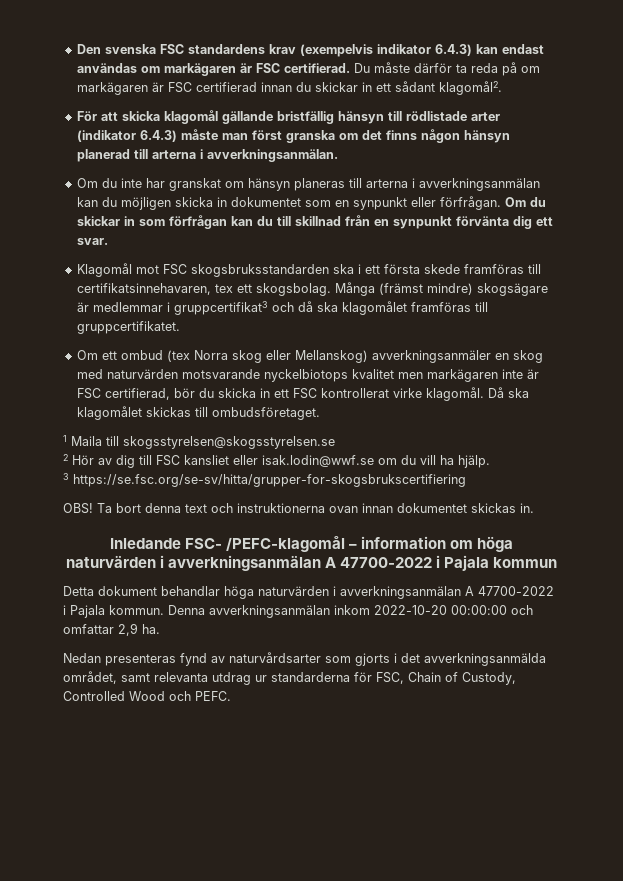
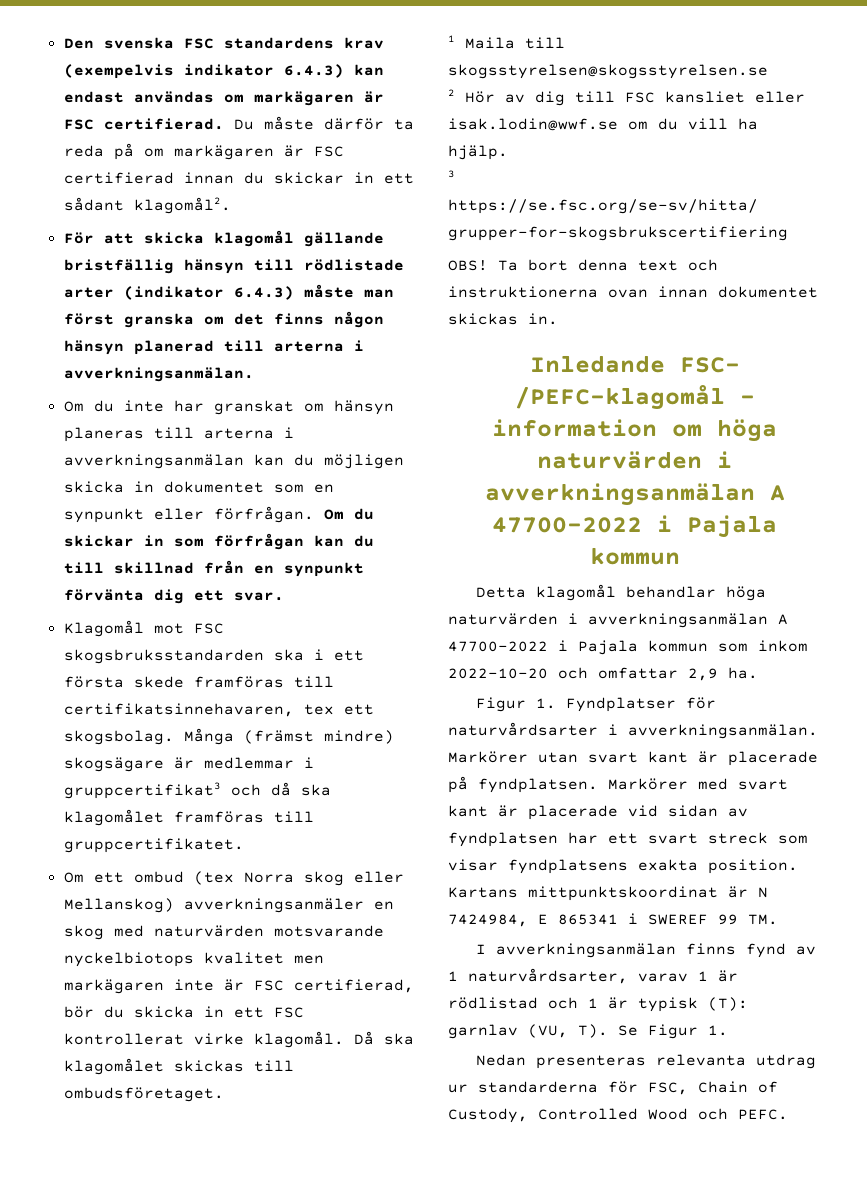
[98,586,157,596] dokument -> [535,584,616,601] klagomål
[109,605,330,618] kommun. Denna avverkningsanmälan -> [648,640,748,652] kommun som
[451,605,507,615] 00:00:00 -> (548, 673) none
[63,652,546,666] [63,671,150,684] Nedan presenteras fynd av naturvårdsarter som gjorts i det avverkningsanmälda området, samt -> [475,697,716,712] [448,722,818,739] [448,751,818,766] [448,776,788,793] [448,805,748,820] [448,832,808,847] [448,859,798,874] [448,886,768,901] [448,913,778,927] [475,943,816,958] [448,968,738,984] [448,997,748,1012] [448,1024,728,1039] [475,1054,646,1069] Figur 1. Fyndplatser för naturvårdsarter i avverkningsanmälan. Markörer utan svart kant är placerade på fyndplatsen. Markörer med svart kant är placerade vid sidan av fyndplatsen har ett svart streck som visar fyndplatsens exakta position. Kartans mittpunktskoordinat är N 7424984, E 865341 i SWEREF 99 TM. // I avverkningsanmälan finns fynd av 1 naturvårdsarter, varav 1 är rödlistad och 1 är typisk (T): garnlav (VU, T). Se Figur 1. // Nedan presenteras

